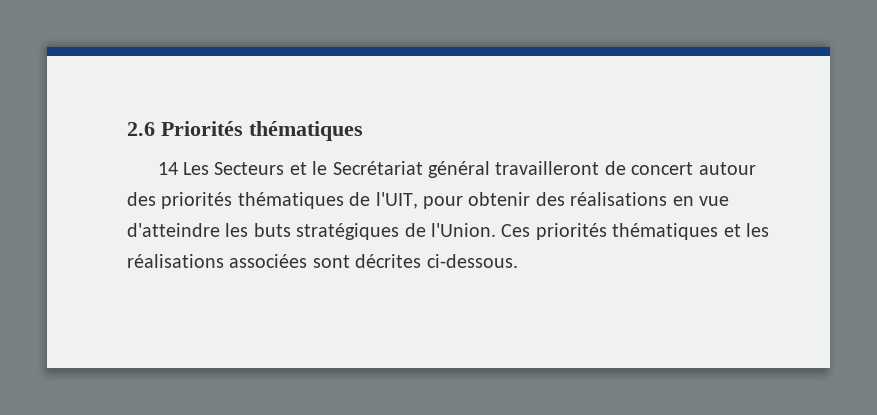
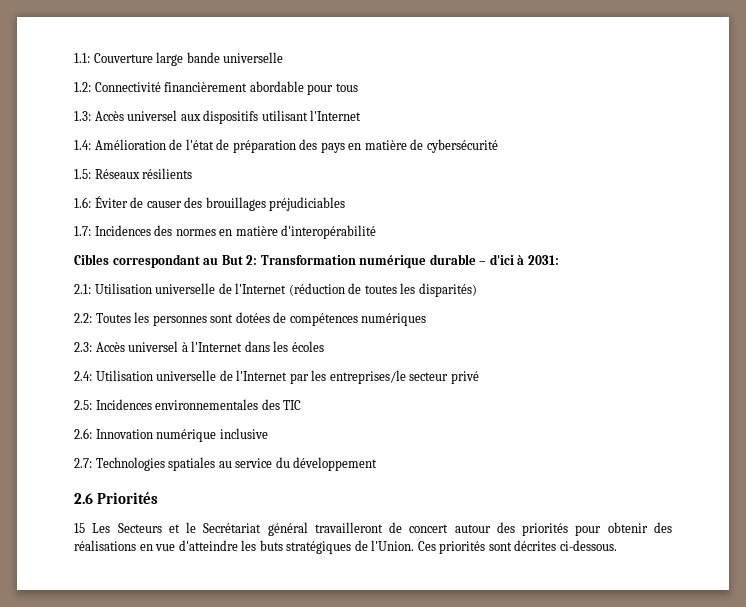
(127, 129) none -> [74,52,284,66] [74,81,358,95] [74,110,362,124] [74,139,498,153] [74,168,193,179] [74,196,346,211] [74,225,377,239] [74,254,559,268] [74,283,477,297] [74,312,427,326] [74,341,324,352] [74,370,479,384] [74,399,302,410] [74,428,268,442] [74,457,378,471] 1.1: Couverture large bande universelle // 1.2: Connectivité financièrement abordable pour tous // 1.3: Accès universel aux dispositifs utilisant l'Internet // 1.4: Amélioration de l'état de préparation des pays en matière de cybersécurité // 1.5: Réseaux résilients // 1.6: Éviter de causer des brouillages préjudiciables // 1.7: Incidences des normes en matière d'interopérabilité // Cibles correspondant au But 2: Transformation numérique durable – d'ici à 2031: // 2.1: Utilisation universelle de l'Internet (réduction de toutes les disparités) // 2.2: Toutes les personnes sont dotées de compétences numériques // 2.3: Accès universel à l'Internet dans les écoles // 2.4: Utilisation universelle de l'Internet par les entreprises/le secteur privé // 2.5: Incidences environnementales des TIC // 2.6: Innovation numérique inclusive // 2.7: Technologies spatiales au service du développement //
[249,121,363,141] [157,162,178,175] thématiques // 14 -> [74,523,85,533] // 15
[237,192,418,209] thématiques de l'UIT, -> (569, 529) none
[612,223,769,240] [127,254,308,268] thématiques et les réalisations associées -> (486, 547) none

